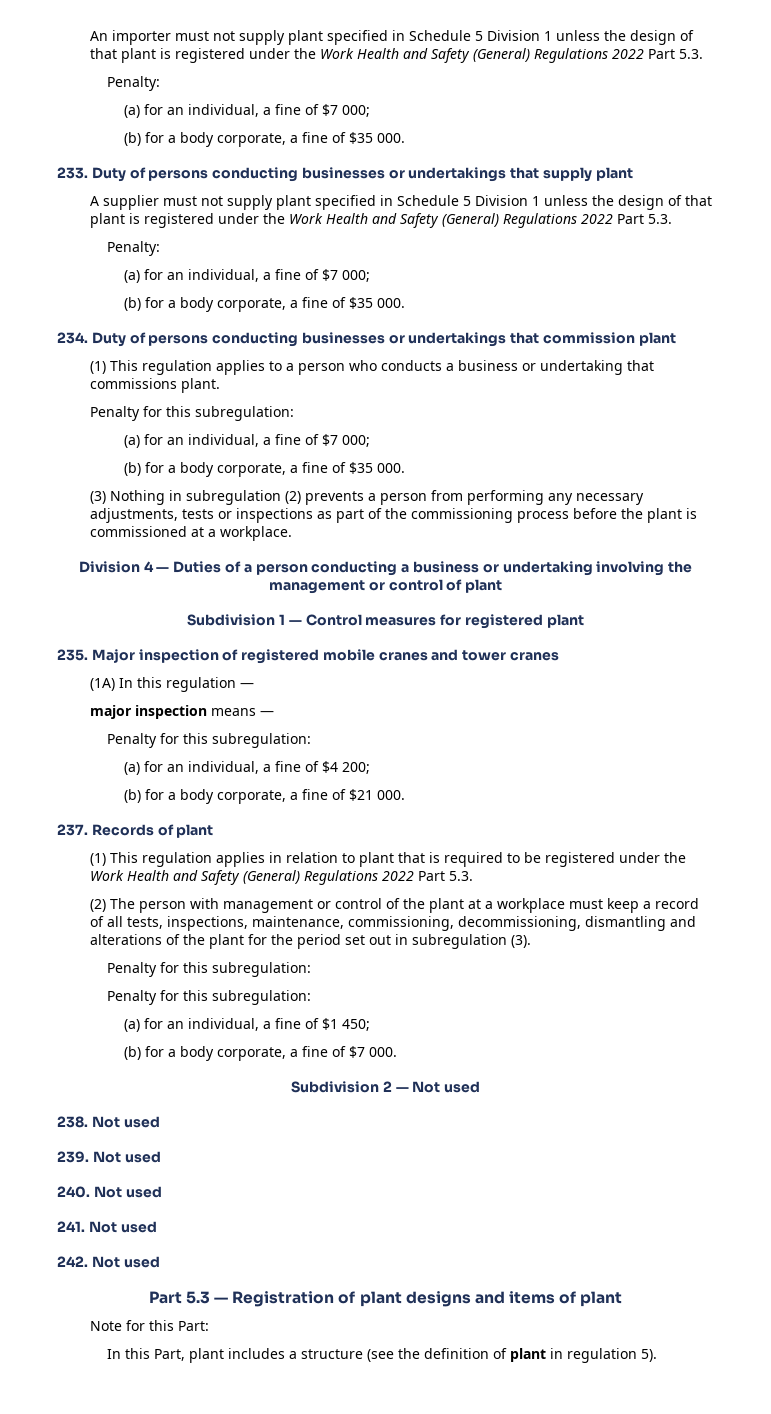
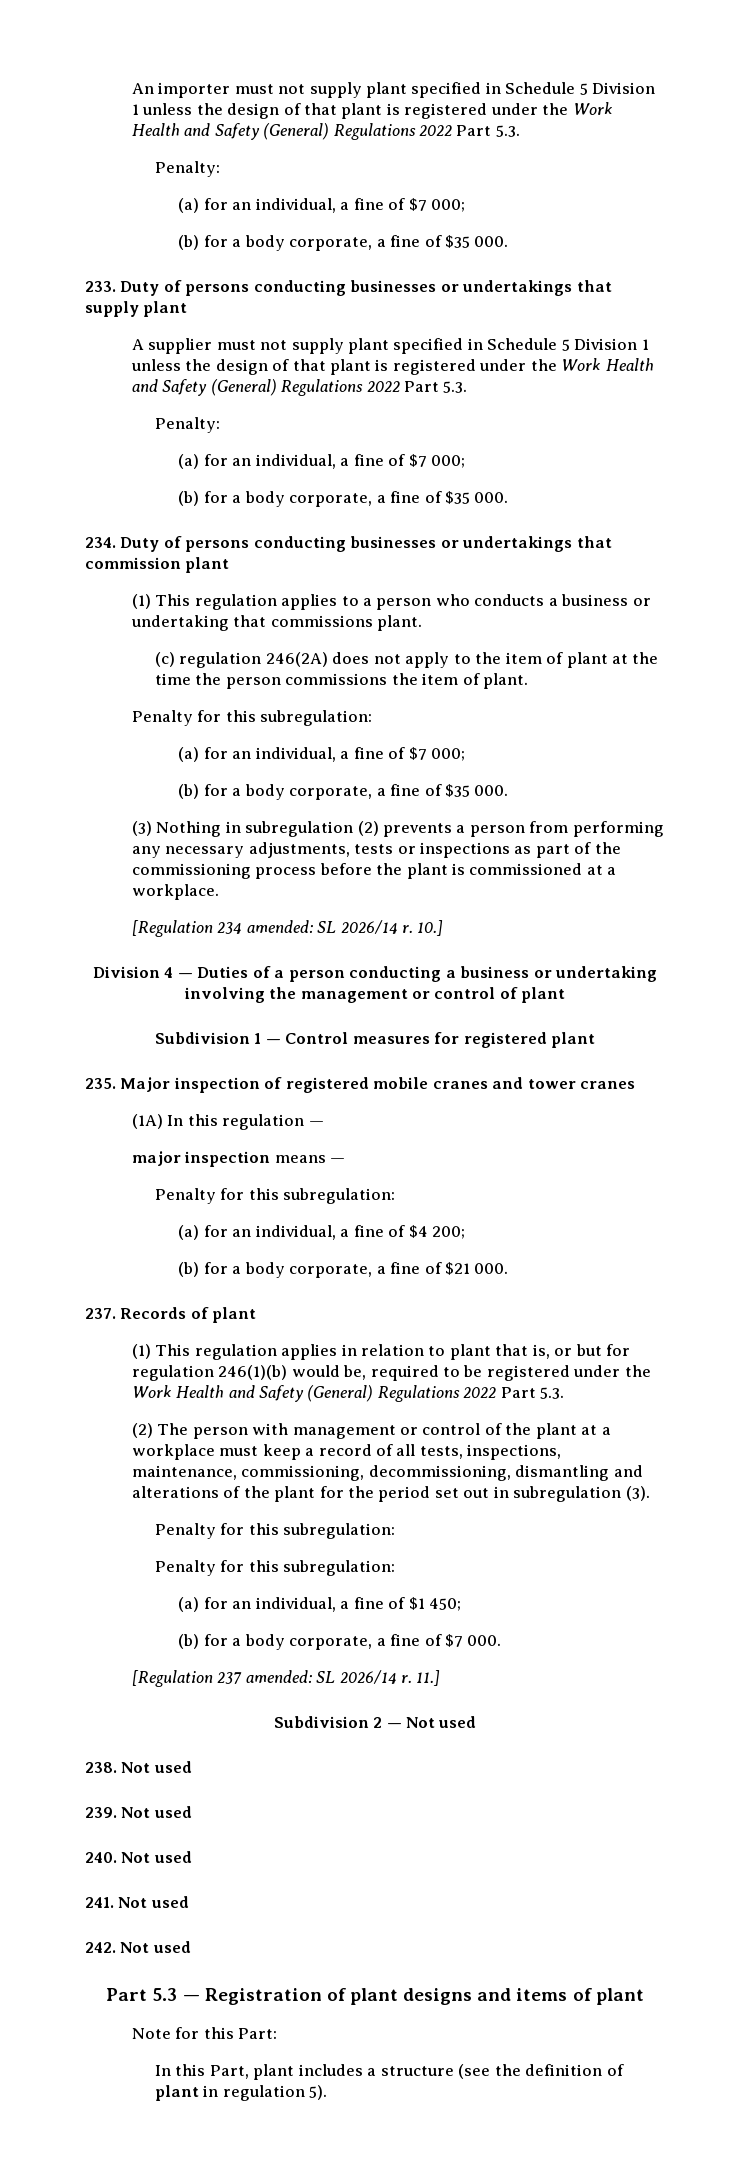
(221, 385) none -> [155,652,659,668] [155,673,529,689] // (c) regulation 246(2A) does not apply to the item of plant at the time the person commissions the item of plant.
(293, 533) none -> [131,920,444,937] // [Regulation 234 amended: SL 2026/14 r. 10.]
[429,852,441,863] is -> [532,1344,631,1359] [131,1365,367,1381] is, or but for regulation 246(1)(b) would be,
(397, 1052) none -> [131,1670,441,1687] // [Regulation 237 amended: SL 2026/14 r. 11.]

